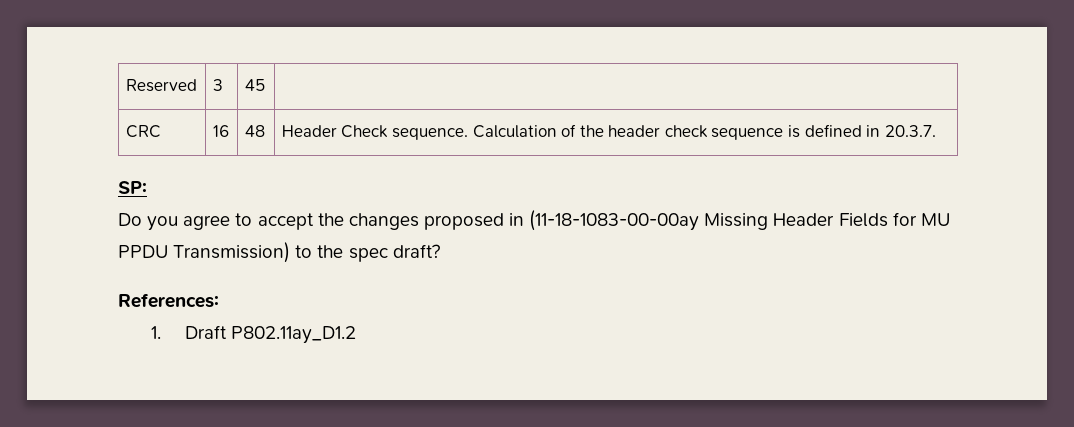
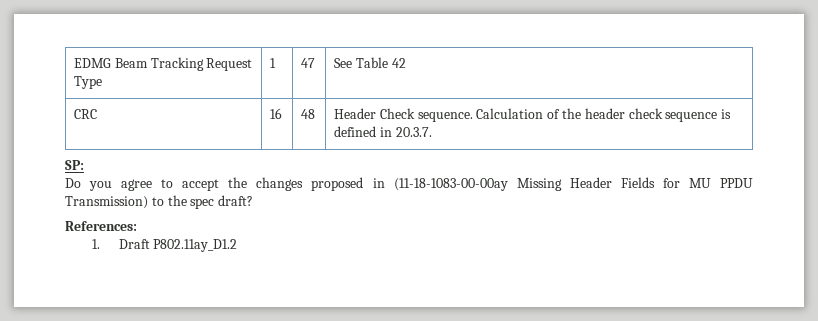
[125,79,197,92] [212,79,223,91] [244,79,265,91] Reserved | 3 | 45 | -> [74,57,253,71] [74,76,103,89] [270,58,277,68] [301,58,316,68] [334,57,406,68] EDMG Beam Tracking Request Type | 1 | 47 | See Table 42

